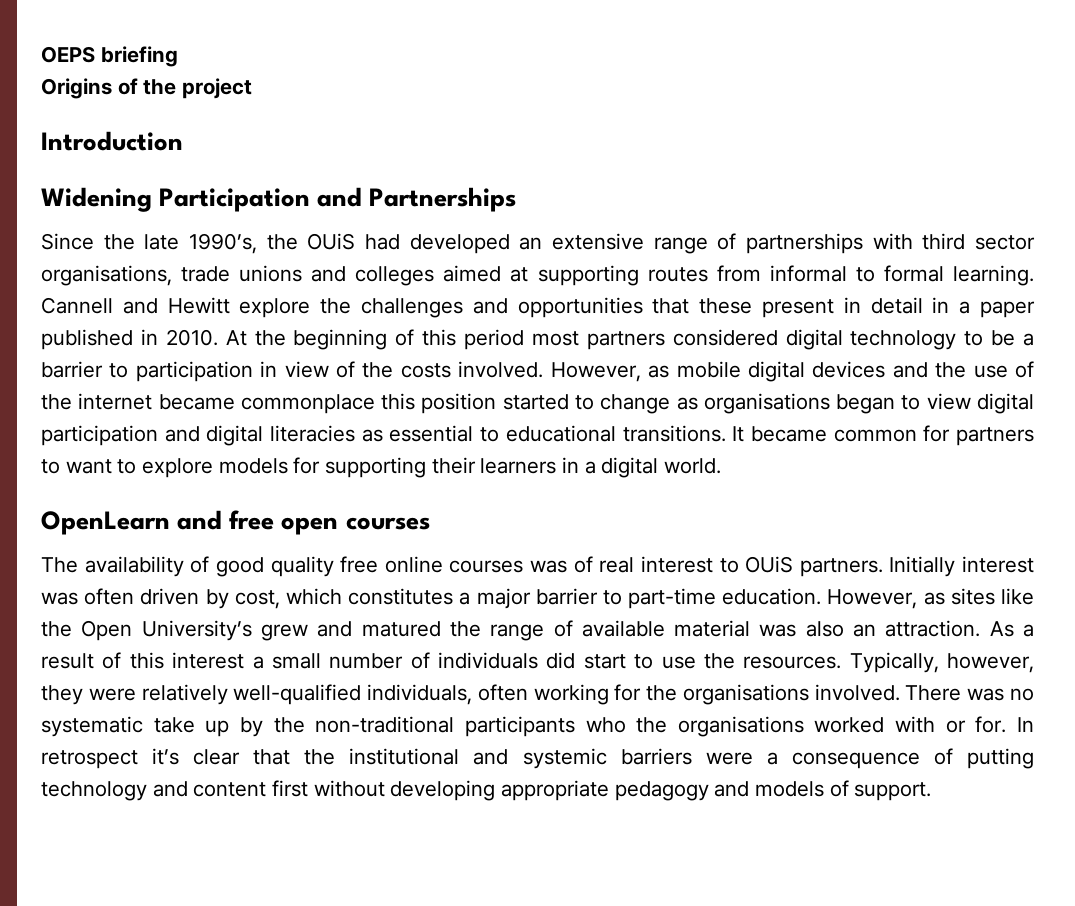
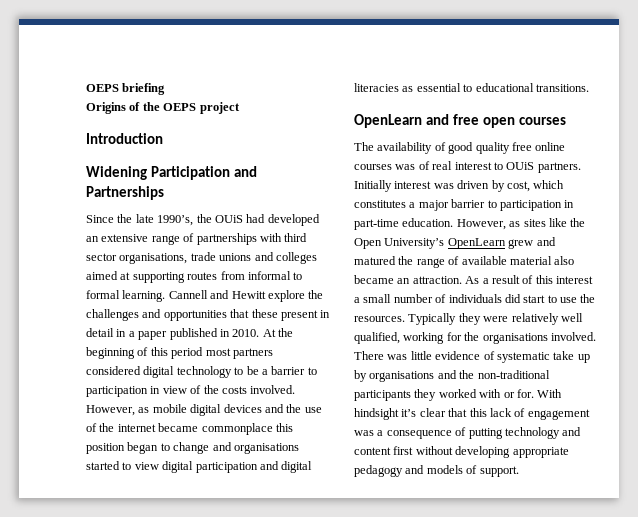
(177, 87) none -> [163,103,197,111] OEPS
[502,394,569,410] started -> [127,442,159,454] began
[676,393,896,414] as organisations began -> [212,442,299,454] [86,461,120,470] and organisations started
[732,425,1035,446] [41,457,722,478] It became common for partners to want to explore models for supporting their learners in a digital world. -> (589, 88) none
[84,588,135,605] often -> (454, 186) none
(622, 597) none -> [499,200,575,211] participation in
(252, 630) none -> [447,238,506,249] OpenLearn
[759,621,844,637] was also -> [554,256,575,265] [354,275,394,284] also became
[849,652,1034,673] Typically, however, -> [408,313,457,325] Typically
[233,684,528,705] well-qualified individuals, often -> [560,313,583,322] [354,332,400,344] well qualified,
[1009,688,1034,701] no -> [410,351,495,360] little evidence of
(263, 727) none -> [369,370,457,382] organisations and
[585,716,804,737] who the organisations -> [414,389,437,401] they
[1016,717,1034,732] [41,750,138,769] In retrospect -> [537,389,563,398] [354,408,399,420] With hindsight
[304,748,753,769] the institutional and systemic barriers were -> [469,408,590,420] [354,430,374,436] this lack of engagement was

